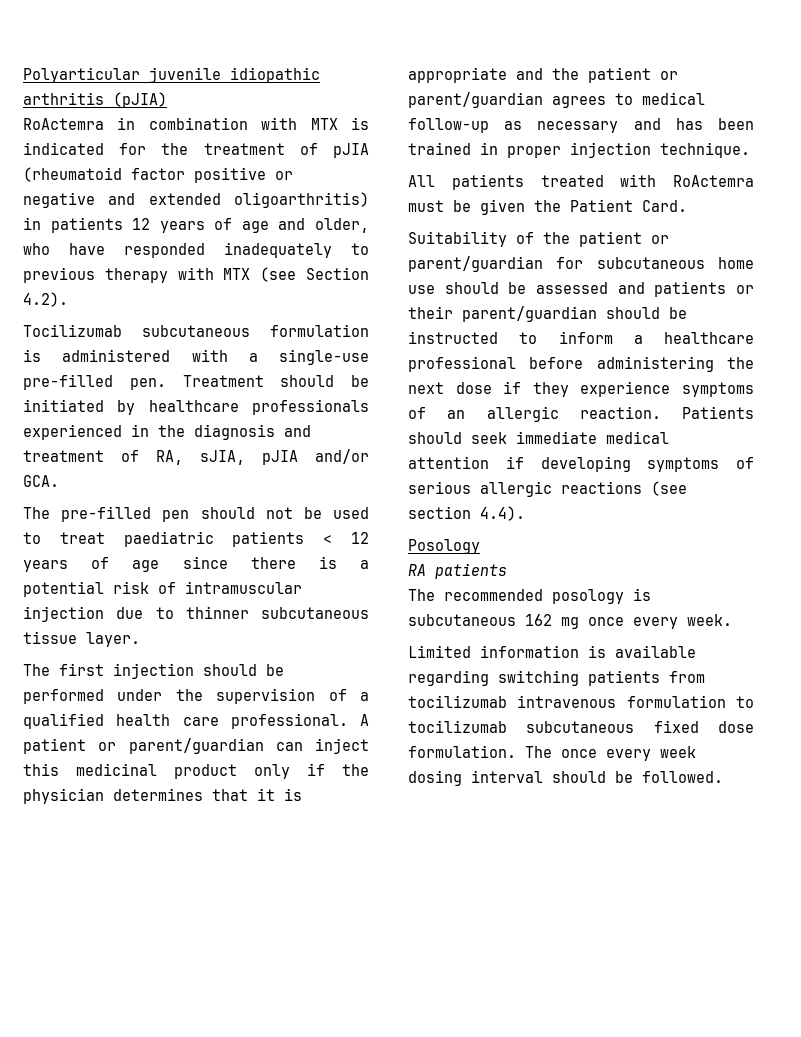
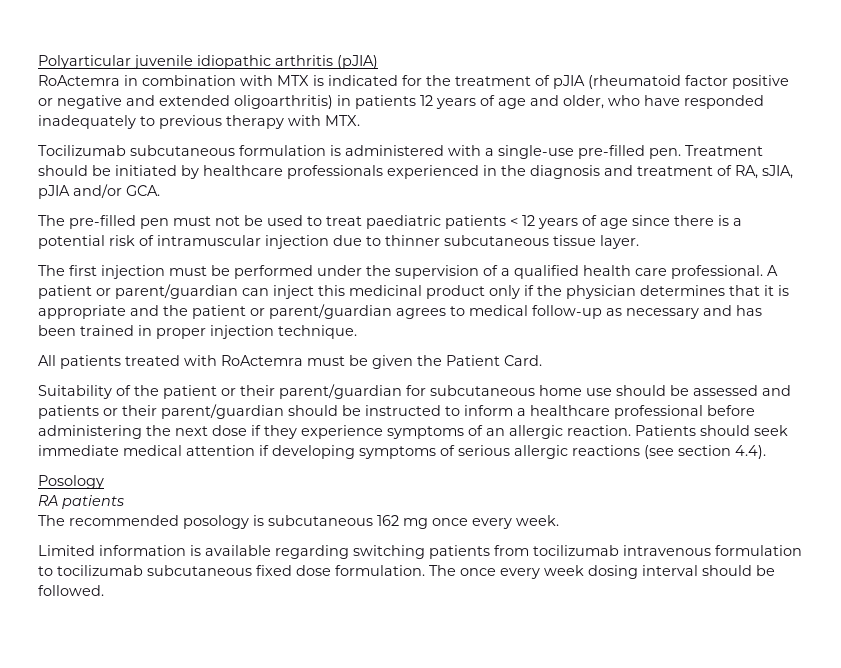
[223,267,370,282] [23,292,68,307] MTX (see Section 4.2). -> [325,115,360,126] MTX.
[200,507,255,519] should -> [173,216,211,226] must
[203,664,257,676] should -> [169,266,207,276] must
(669, 239) none -> [240,385,275,396] their

